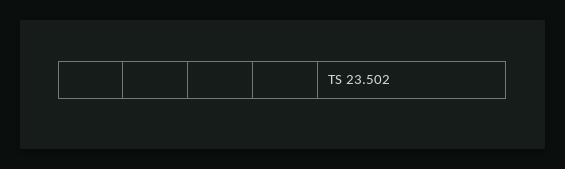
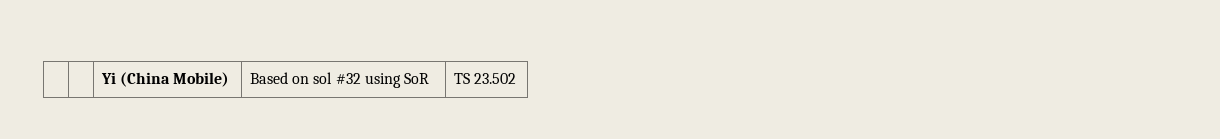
(328, 79) | | | -> [100,72,230,87] [249,72,430,88] | | Yi (China Mobile) | Based on sol #32 using SoR

